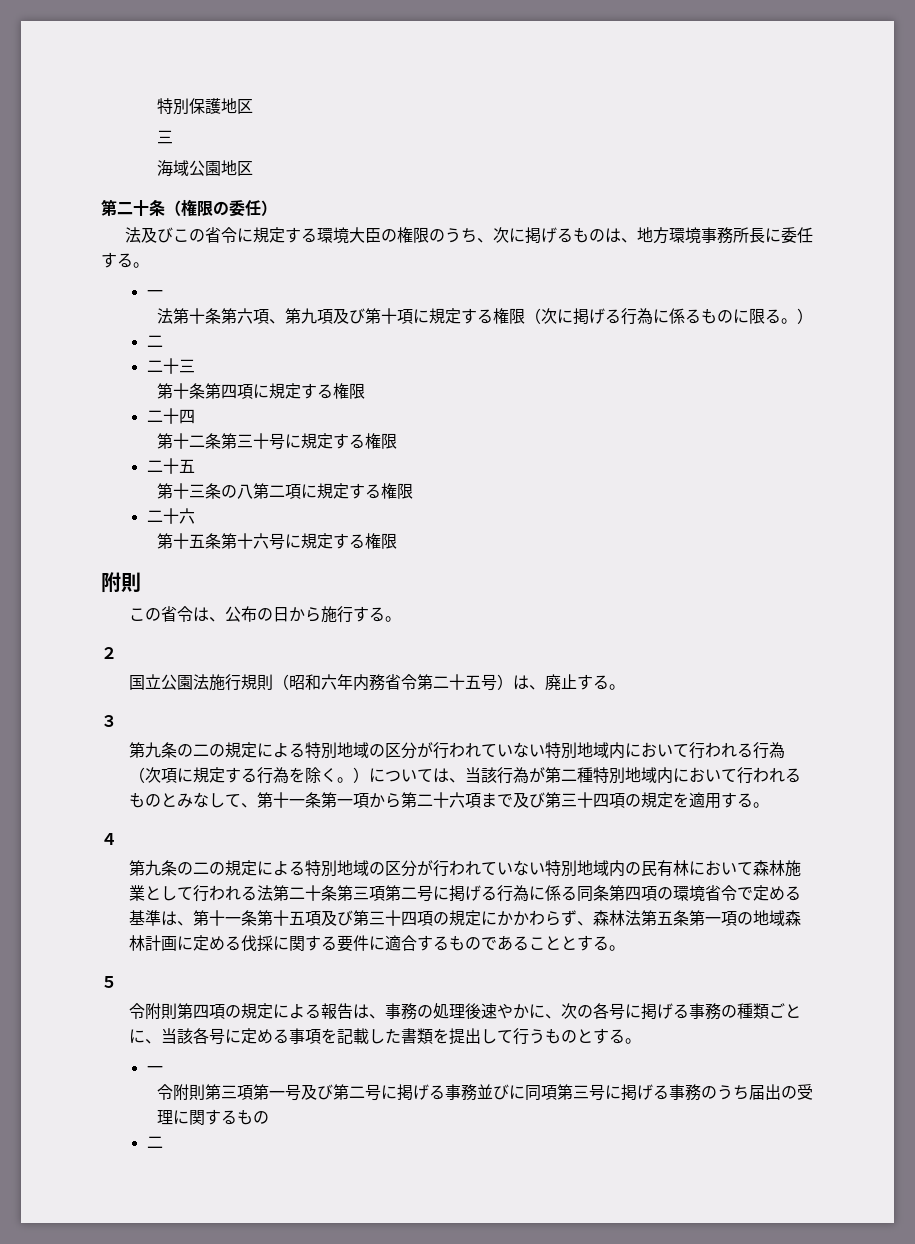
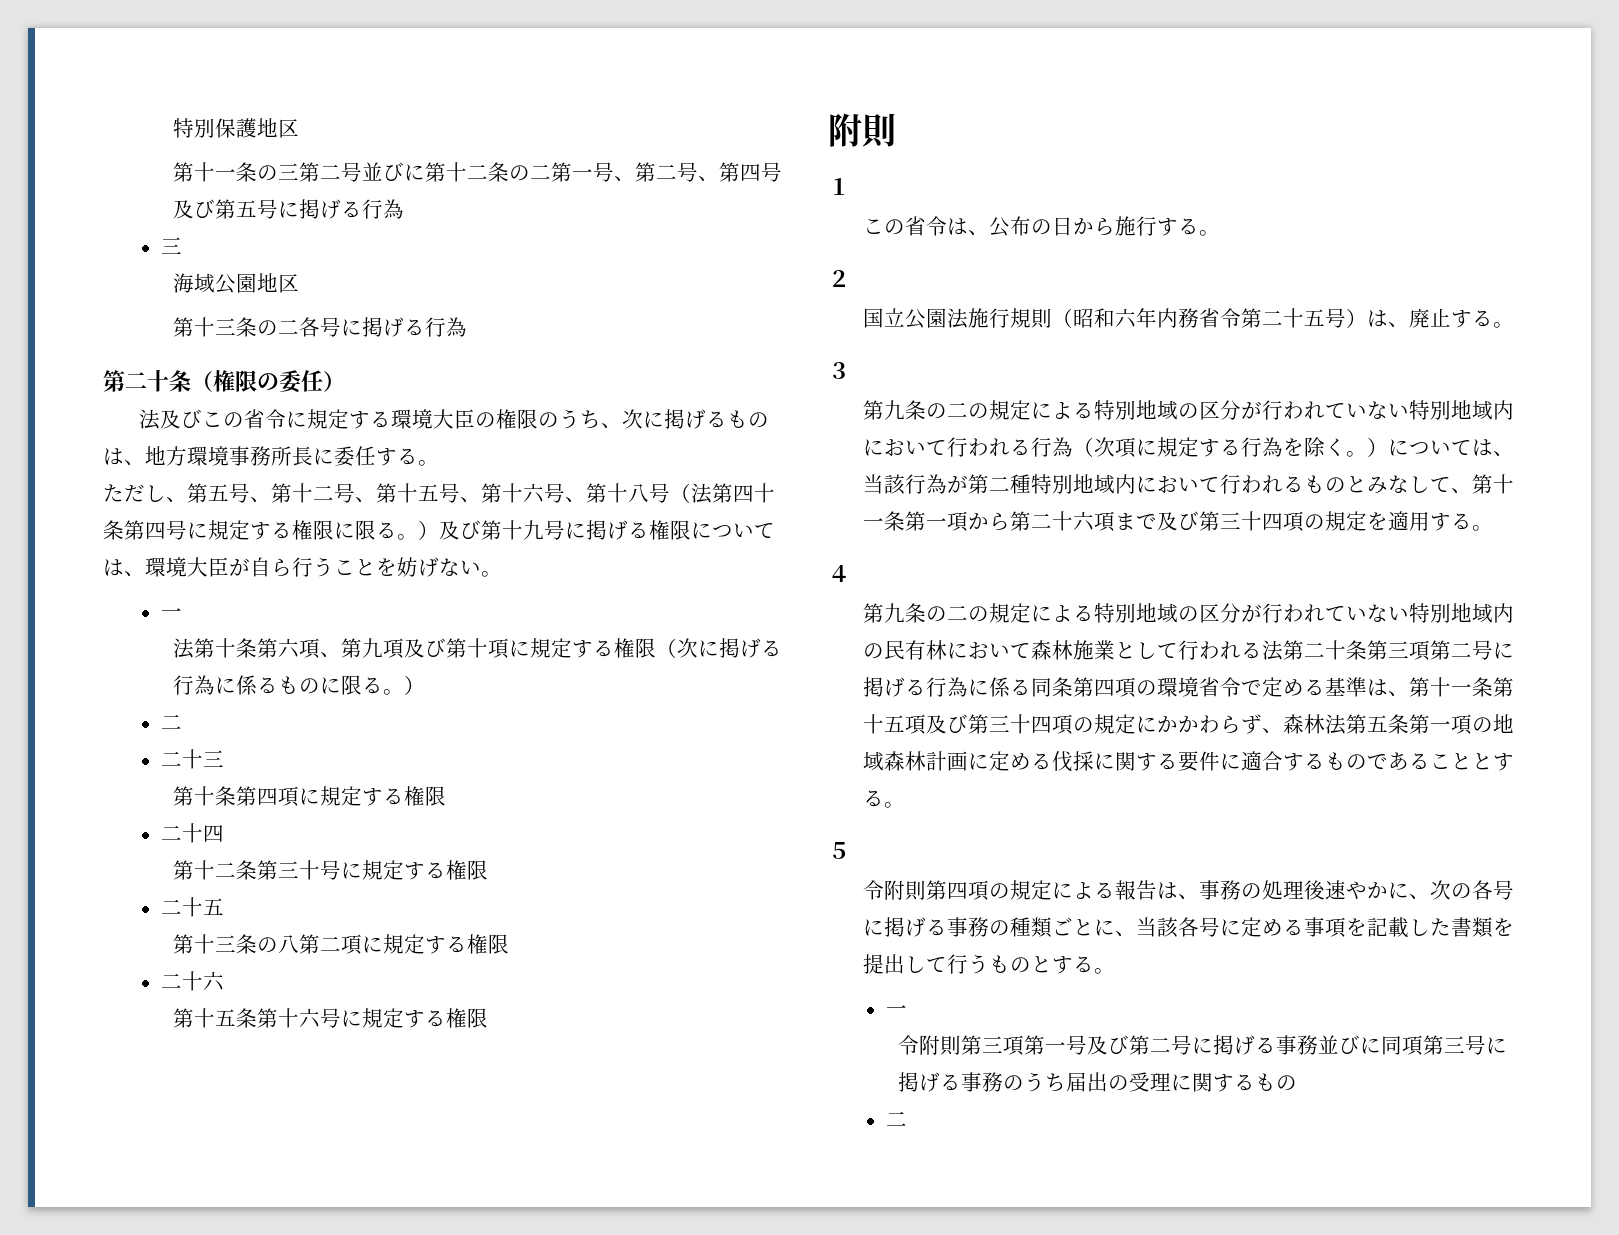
[157,130,174,144] [157,160,254,176] 三 // 海域公園地区 -> [173,162,783,182] [173,199,405,219] [160,237,182,254] [173,273,300,294] [173,317,468,337] 第十一条の三第二号並びに第十二条の二第一号、第二号、第四号及び第五号に掲げる行為 // 三 // 海域公園地区 // 第十三条の二各号に掲げる行為
(149, 265) none -> [103,483,775,504] [103,520,775,540] [103,557,502,577] // ただし、第五号、第十二号、第十五号、第十六号、第十八号（法第四十条第四号に規定する権限に限る。）及び第十九号に掲げる権限については、環境大臣が自ら行うことを妨げない。
(141, 582) none -> [828,178,850,195] // １

